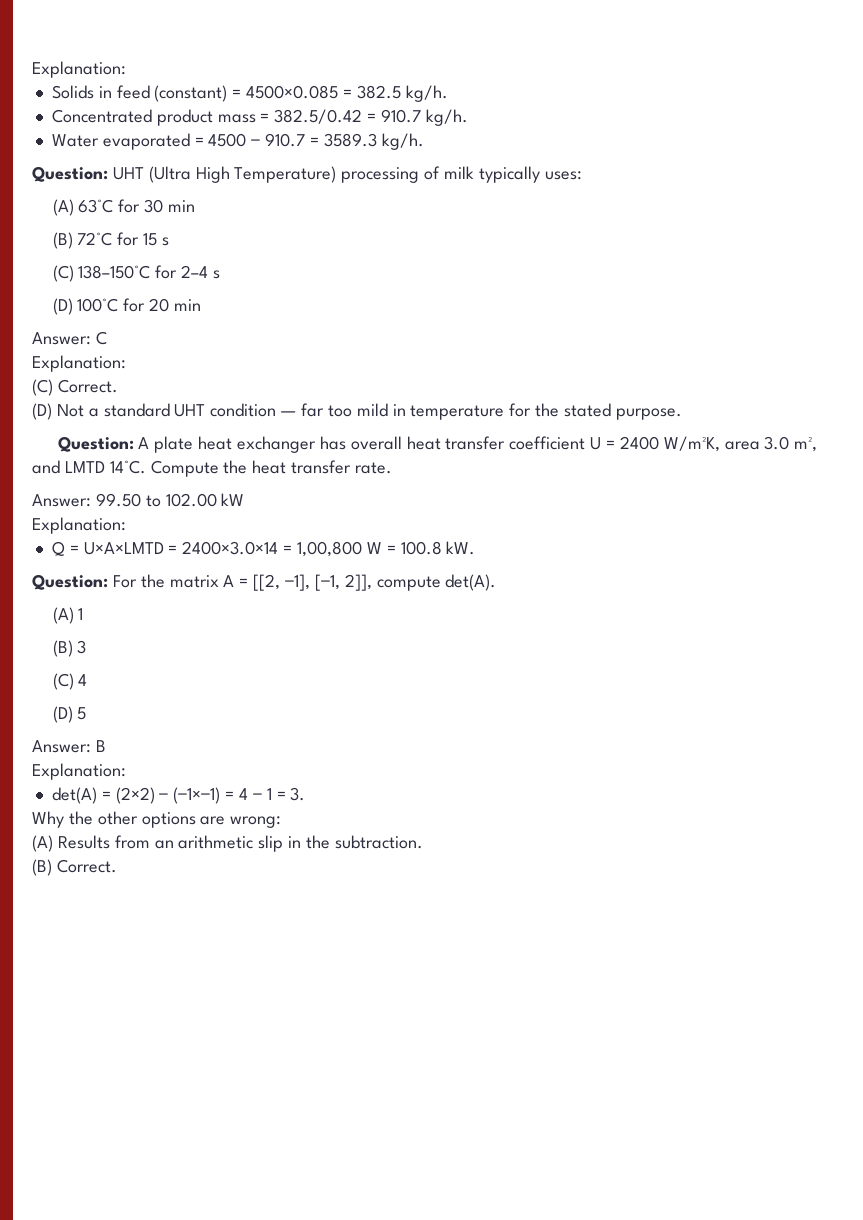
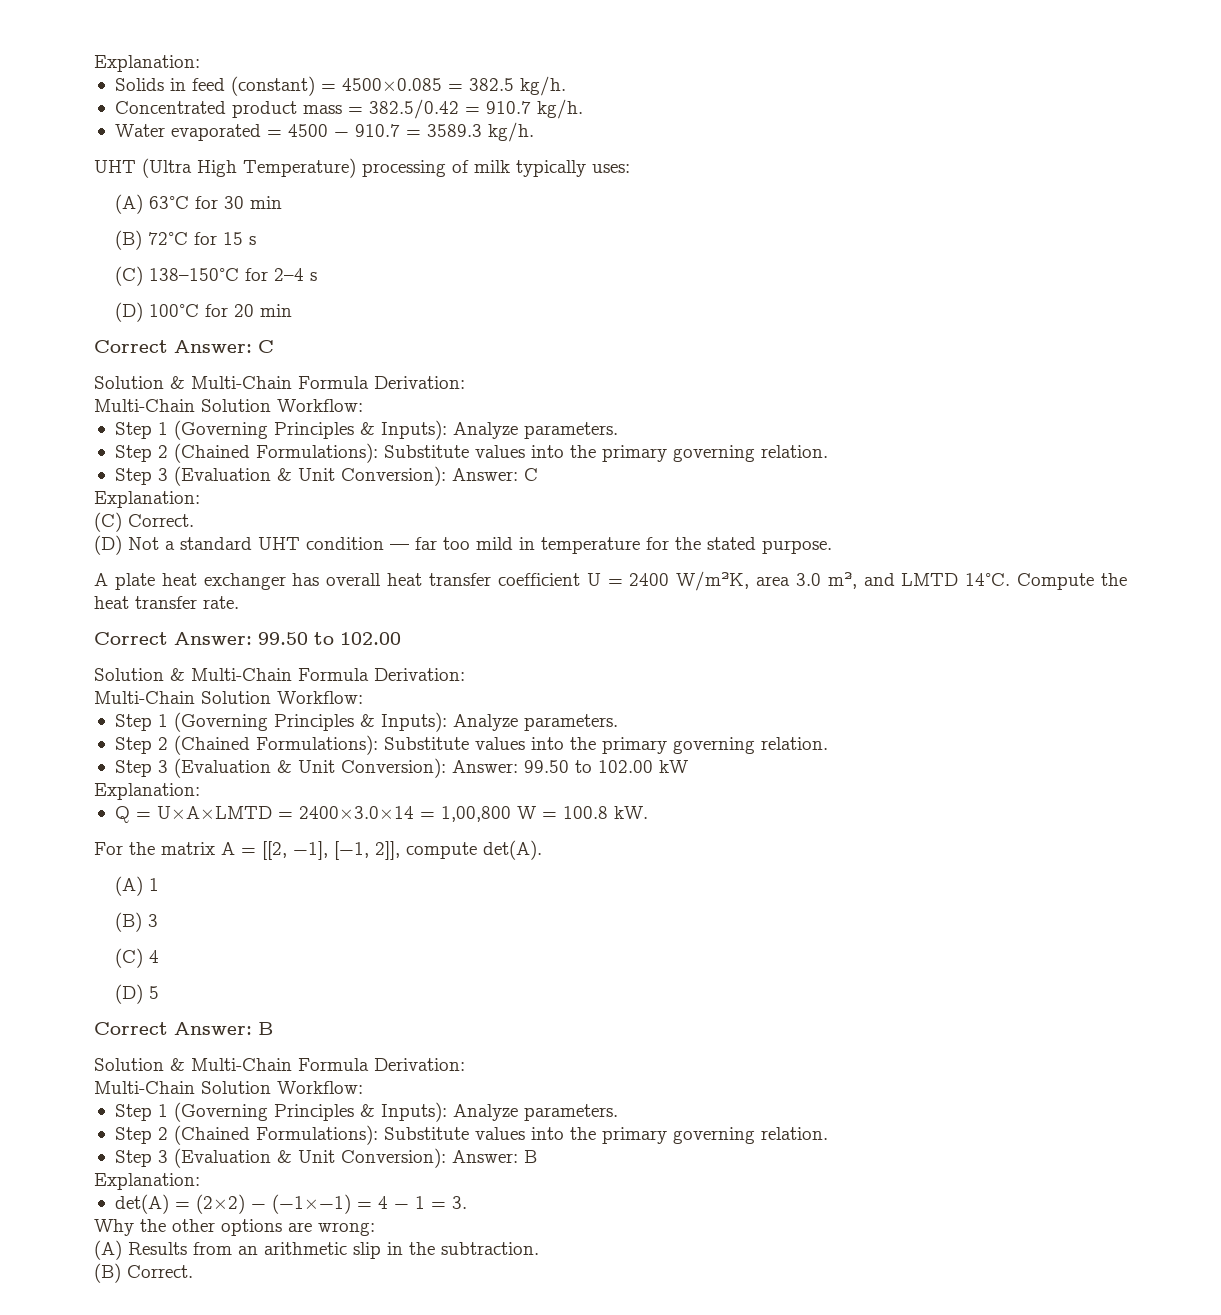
[32,166,108,182] Question: -> (534, 132) none
(202, 305) none -> [94,340,274,353] [94,376,465,389] [94,399,363,412] [114,420,618,440] [114,443,828,463] [114,466,446,486] Correct Answer: C // Solution & Multi-Chain Formula Derivation: // Multi-Chain Solution Workflow: // Step 1 (Governing Principles & Inputs): Analyze parameters. // Step 2 (Chained Formulations): Substitute values into the primary governing relation. // Step 3 (Evaluation & Unit Conversion):
[57,436,134,452] Question: -> (832, 547) none
(393, 468) none -> [94,632,401,645] [94,668,465,681] [94,691,363,704] [114,712,618,732] [114,735,828,755] [114,758,446,778] Correct Answer: 99.50 to 102.00 // Solution & Multi-Chain Formula Derivation: // Multi-Chain Solution Workflow: // Step 1 (Governing Principles & Inputs): Analyze parameters. // Step 2 (Chained Formulations): Substitute values into the primary governing relation. // Step 3 (Evaluation & Unit Conversion):
[32,574,108,590] Question: -> (648, 812) none
(87, 713) none -> [94,1022,273,1035] [94,1058,465,1071] [94,1081,363,1094] [114,1102,618,1122] [114,1125,828,1145] [114,1148,446,1168] Correct Answer: B // Solution & Multi-Chain Formula Derivation: // Multi-Chain Solution Workflow: // Step 1 (Governing Principles & Inputs): Analyze parameters. // Step 2 (Chained Formulations): Substitute values into the primary governing relation. // Step 3 (Evaluation & Unit Conversion):

